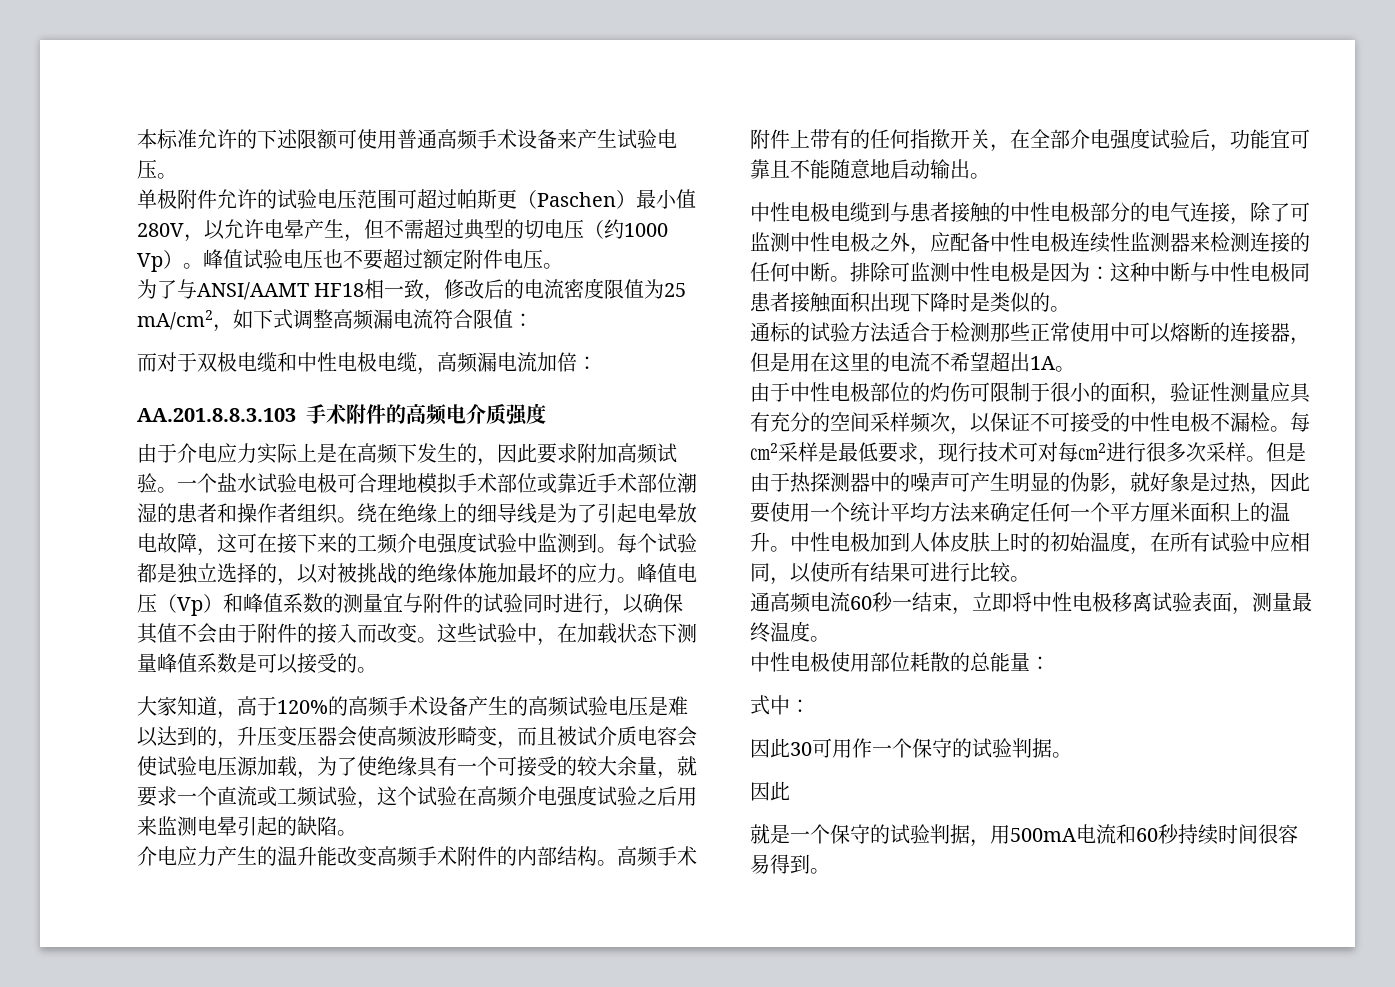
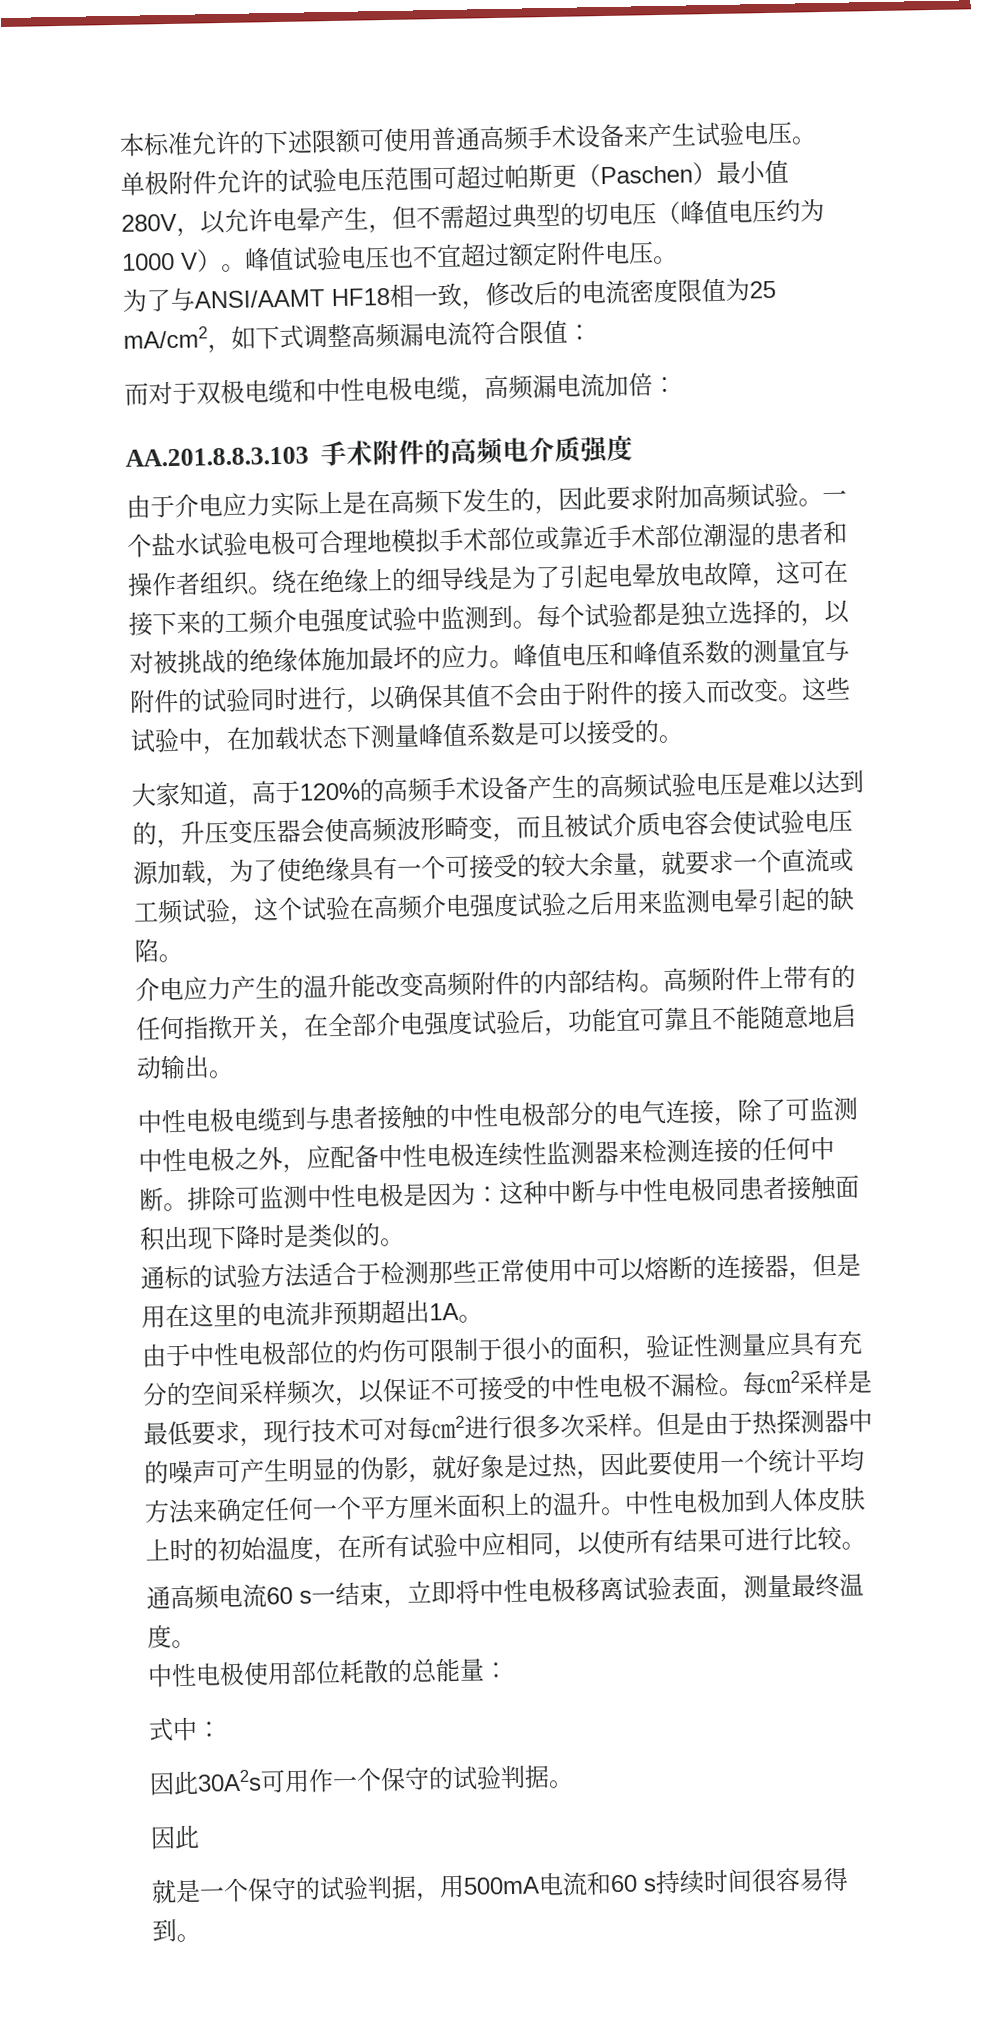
[604,219,668,239] [137,253,163,272] 约1000 Vp -> [680,197,825,225] [121,252,198,271] 峰值电压约为1000 V
[363,249,383,270] 要 -> [436,243,462,268] 宜
[157,594,223,616] （Vp） -> (610, 655) none
[417,846,457,866] 手术 -> (473, 984) none
[657,846,697,866] 手术 -> (713, 980) none
[930,352,990,372] 不希望 -> [309,1300,382,1327] 非预期
[872,592,893,612] 秒 -> [299,1590,312,1604] s
[790,742,812,756] 30 -> [197,1769,262,1792] 30A2s
[1158,824,1179,844] 秒 -> [643,1878,657,1892] s

